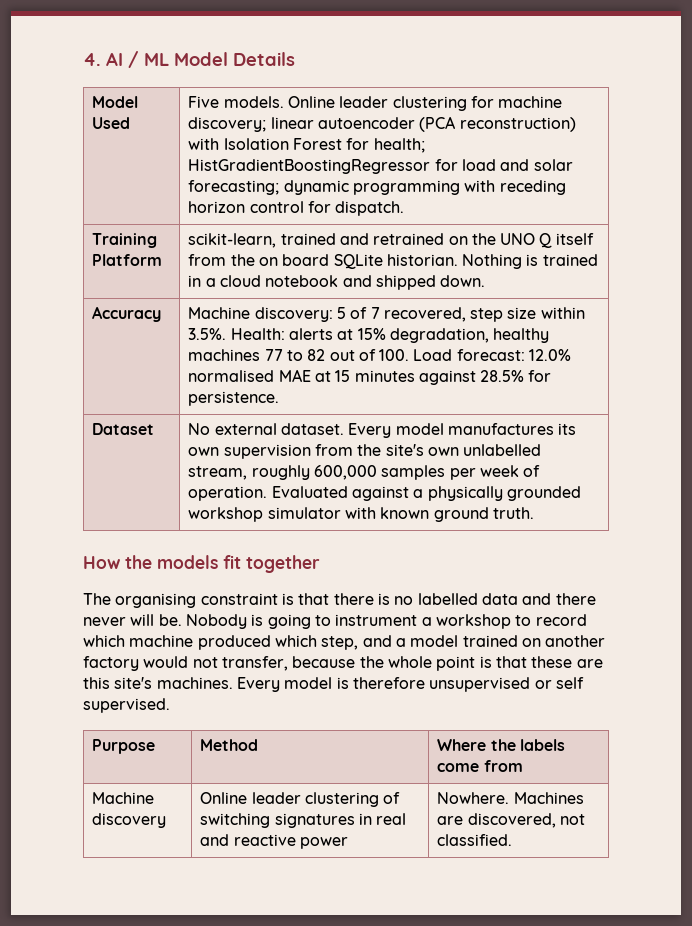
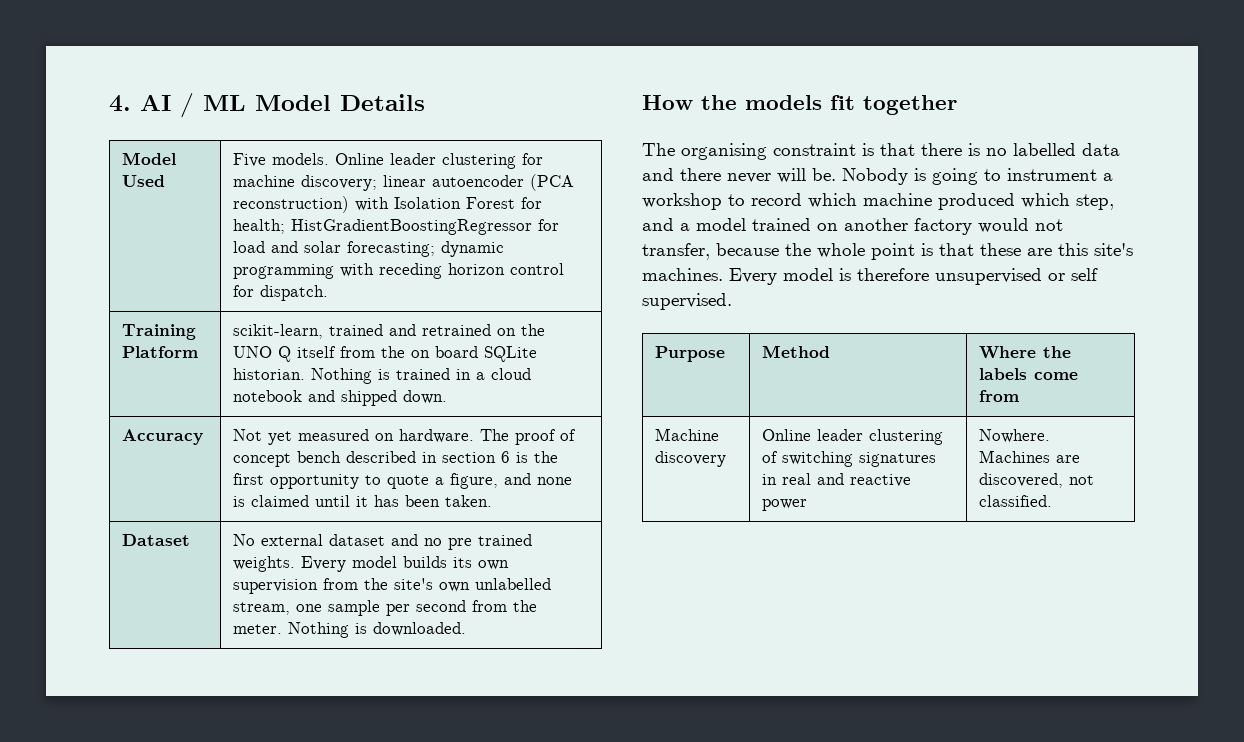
[188,307,585,322] [188,328,550,343] [188,349,572,361] [188,369,552,385] [188,391,280,406] [92,423,155,435] [188,423,554,438] Machine discovery: 5 of 7 recovered, step size within 3.5%. Health: alerts at 15% degradation, healthy machines 77 to 82 out of 100. Load forecast: 12.0% normalised MAE at 15 minutes against 28.5% for persistence. // Dataset | No external dataset. Every model manufactures -> [232,429,576,445] [232,451,558,467] [232,473,572,489] [232,495,492,507] [121,534,190,546] [232,534,532,550] [232,556,447,572] Not yet measured on hardware. The proof of concept bench described in section 6 is the first opportunity to quote a figure, and none is claimed until it has been taken. // Dataset | No external dataset and no pre trained weights. Every model builds
[251,465,541,480] [188,486,581,501] [188,507,534,522] roughly 600,000 samples per week of operation. Evaluated against a physically grounded workshop simulator with known ground truth. -> [295,600,537,616] [232,622,466,638] one sample per second from the meter. Nothing is downloaded.

